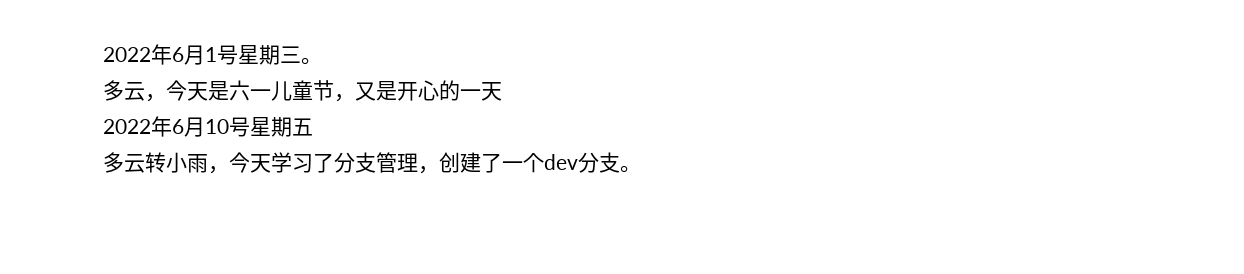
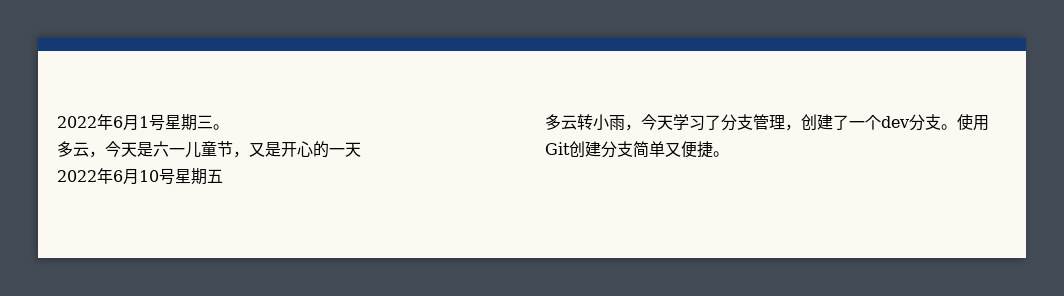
(641, 169) none -> [957,114,989,131] [545,141,729,158] 使用Git创建分支简单又便捷。

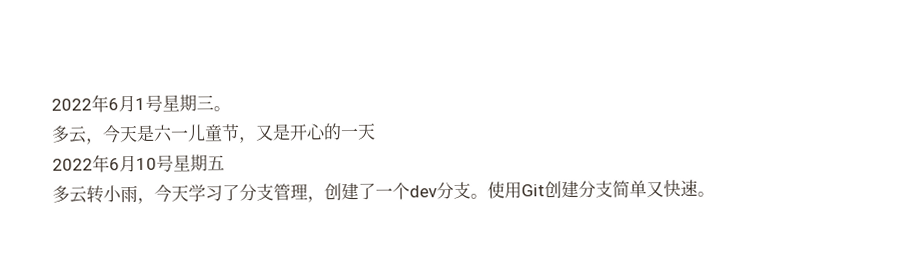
[681,141,713,158] 便捷 -> [663,179,698,198] 快速

